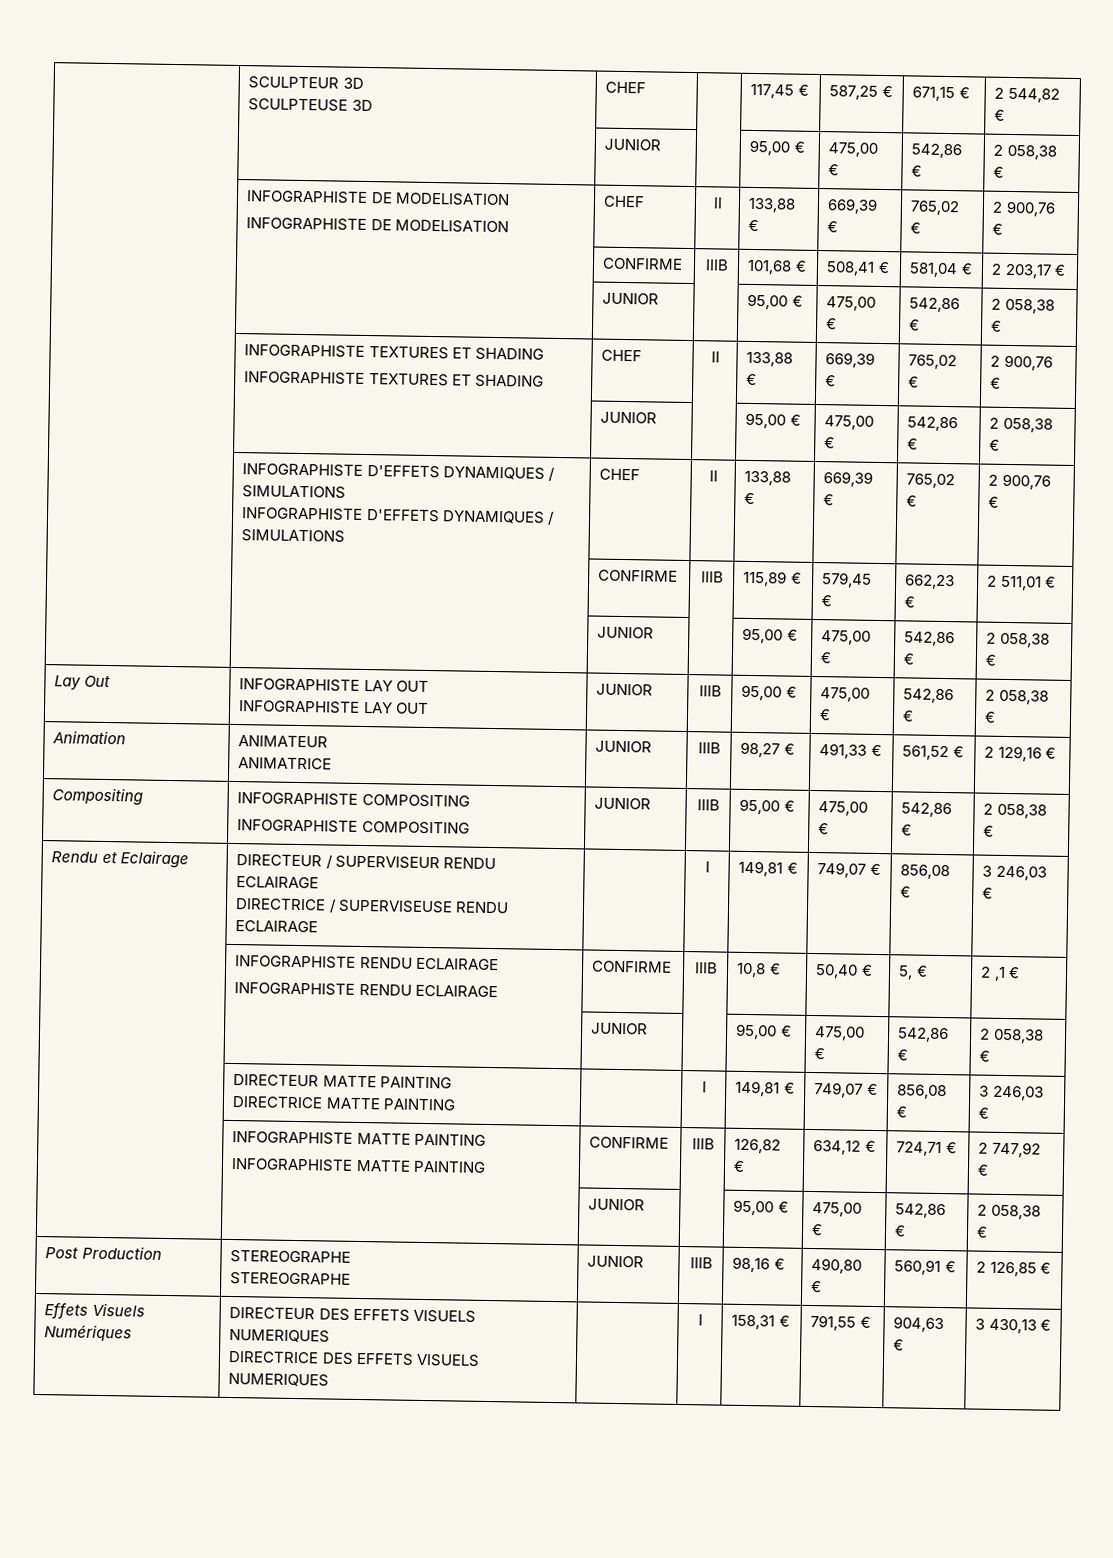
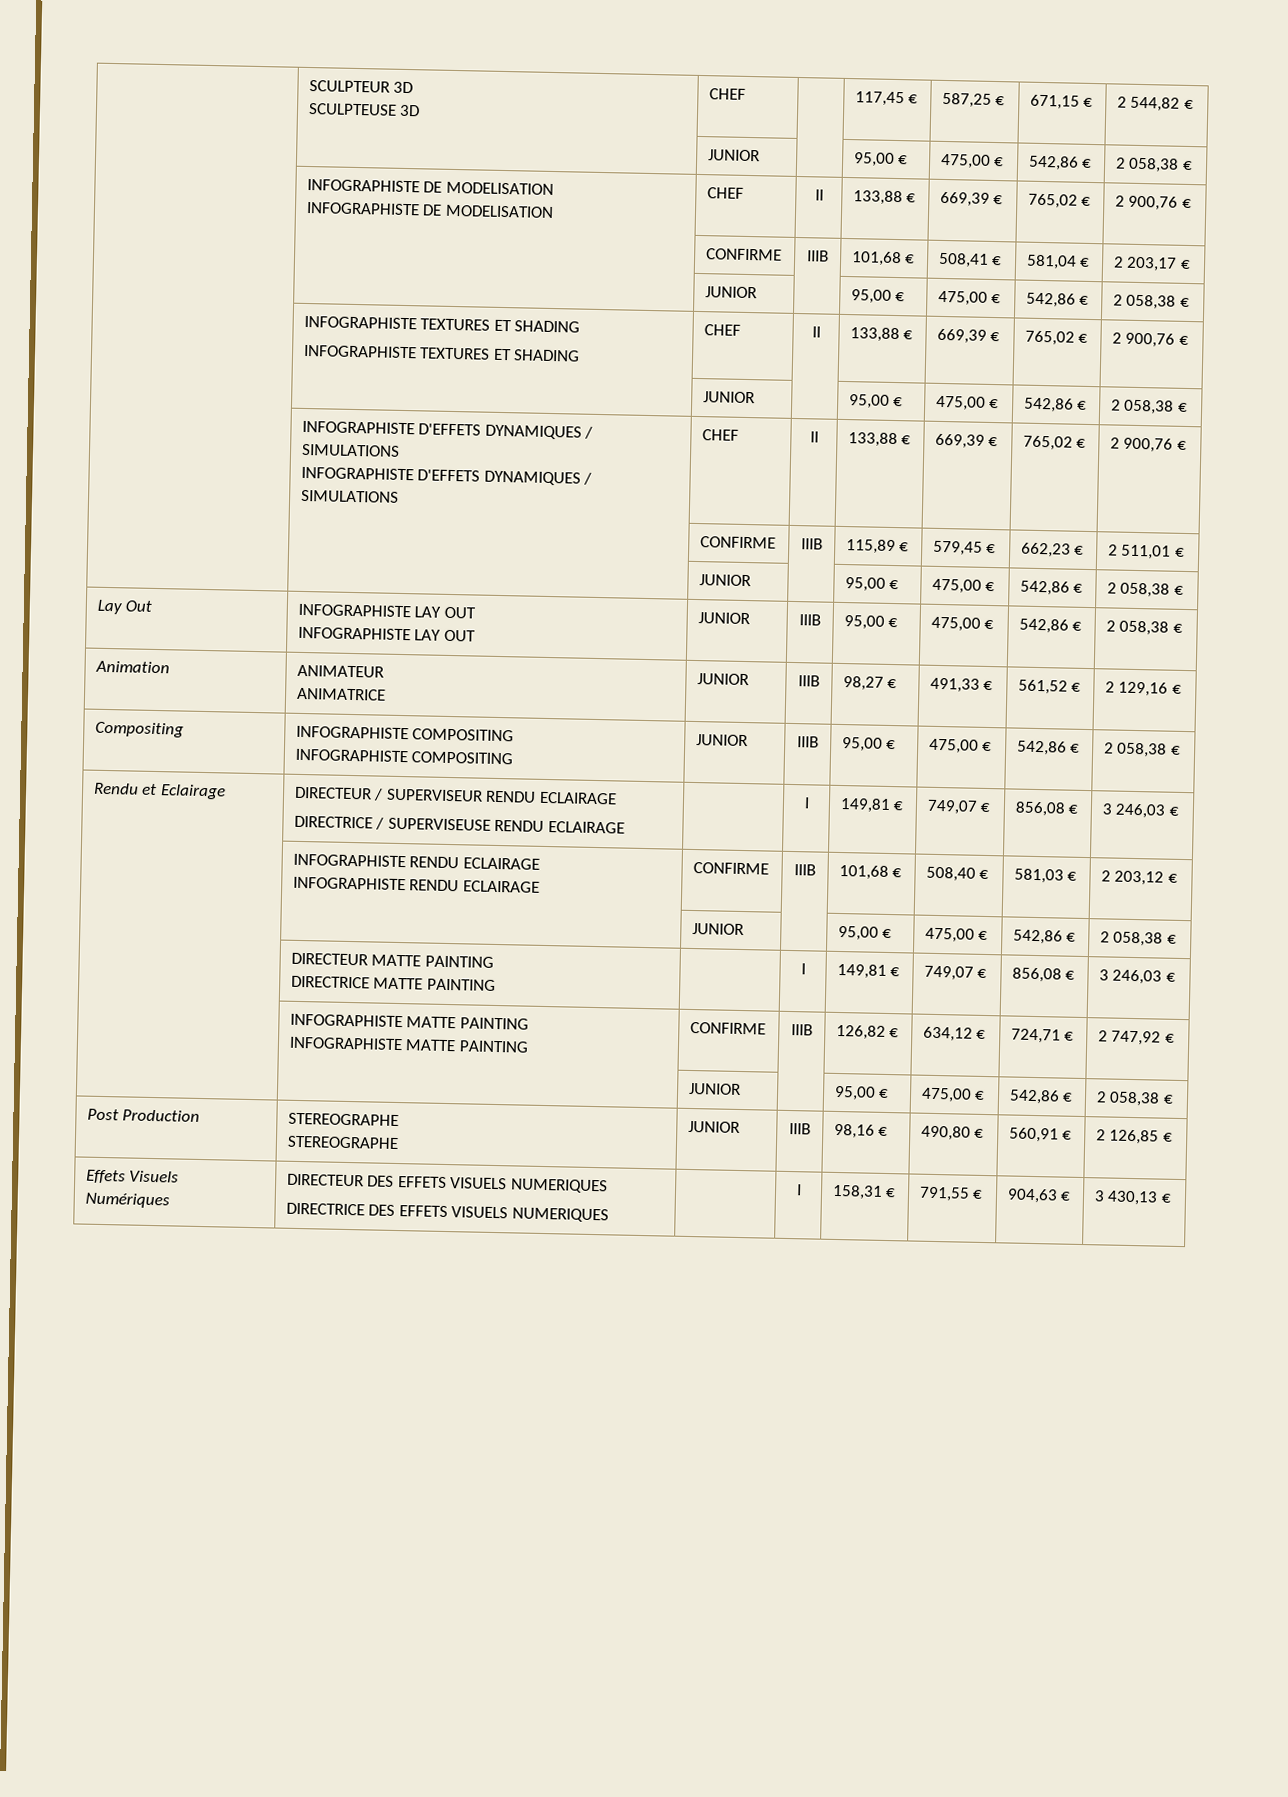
[736,962,781,978] [815,964,873,979] [898,965,928,980] [980,966,1006,981] 10,8 € | 50,40 € | 5, € | 2 ,1 -> [838,864,903,880] [925,866,990,882] [1013,868,1078,884] [1100,870,1165,886] 101,68 € | 508,40 € | 581,03 € | 2 203,12

